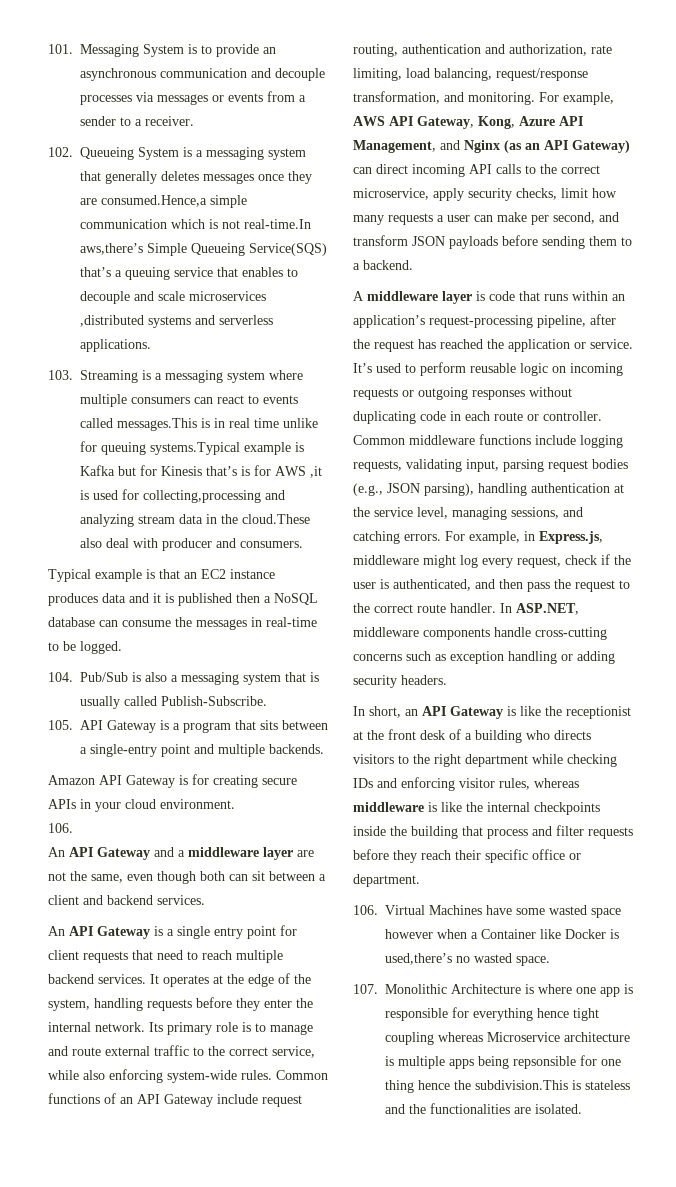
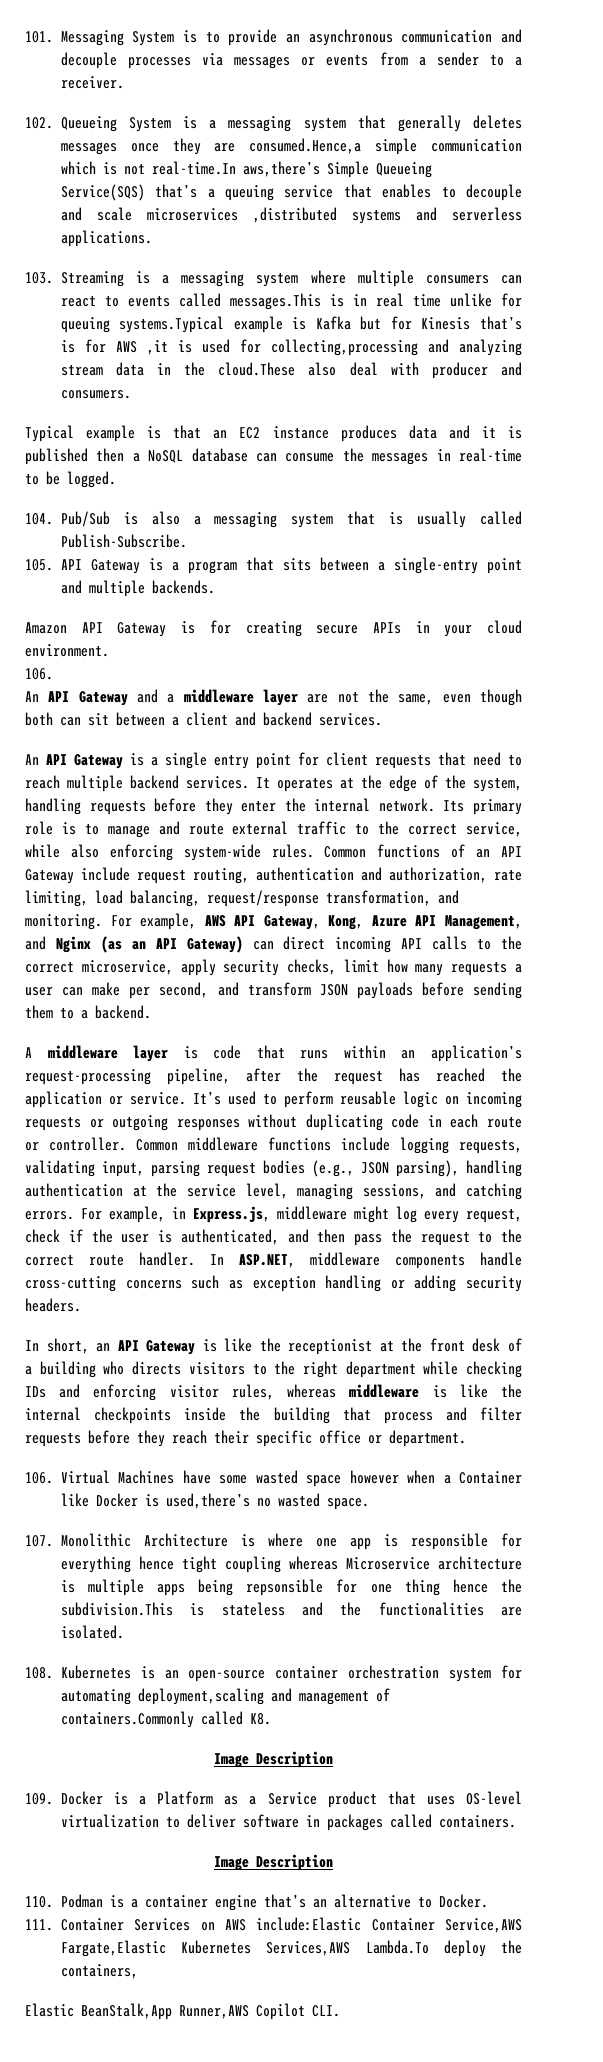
(582, 1109) none -> [25,1665,522,1682] [60,1688,390,1705] [60,1711,271,1728] [214,1751,333,1768] [25,1791,522,1808] [60,1814,516,1831] [214,1854,333,1871] [25,1894,488,1911] [25,1917,522,1933] [60,1940,522,1957] [60,1964,138,1979] [25,2003,340,2020] // 108. Kubernetes is an open-source container orchestration system for automating deployment,scaling and management of containers.Commonly called K8. // Image Description // 109. Docker is a Platform as a Service product that uses OS-level virtualization to deliver software in packages called containers. // Image Description // 110. Podman is a container engine that’s an alternative to Docker. // 111. Container Services on AWS include:Elastic Container Service,AWS Fargate,Elastic Kubernetes Services,AWS Lambda.To deploy the containers, // Elastic BeanStalk,App Runner,AWS Copilot CLI.

